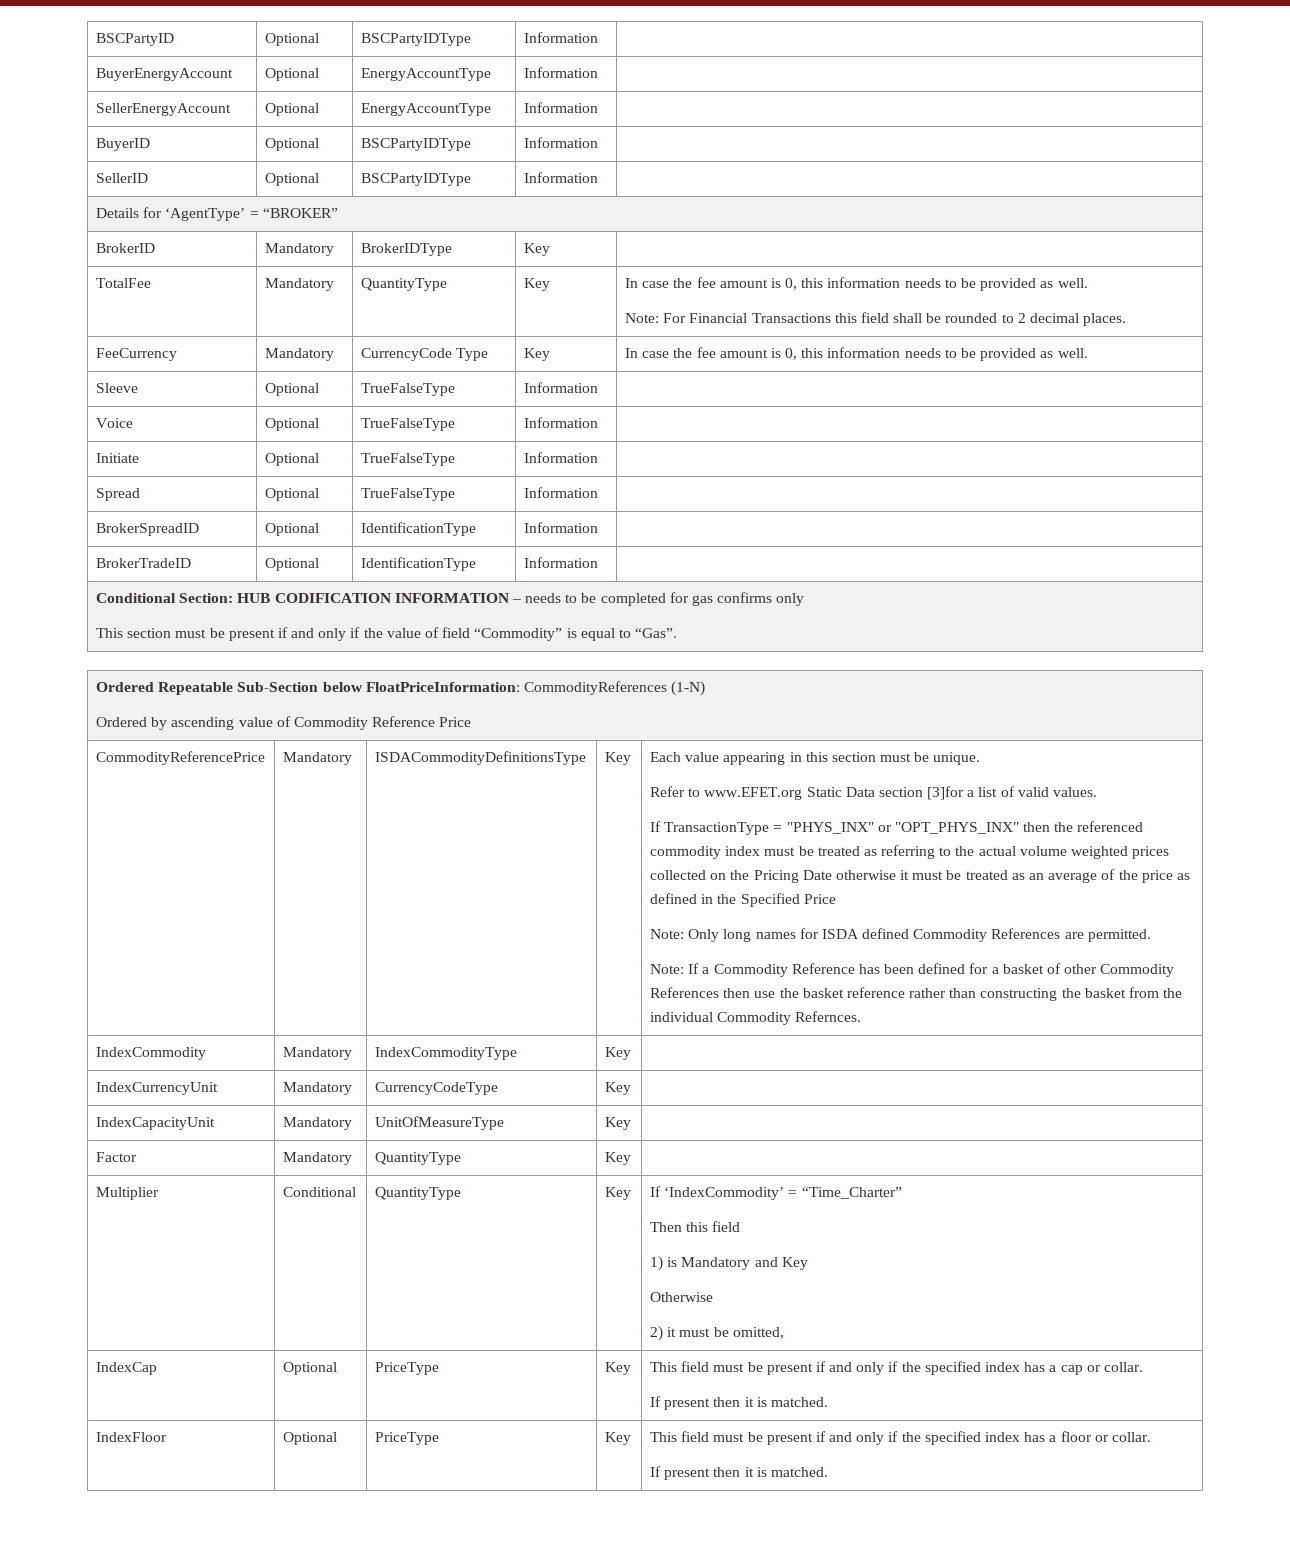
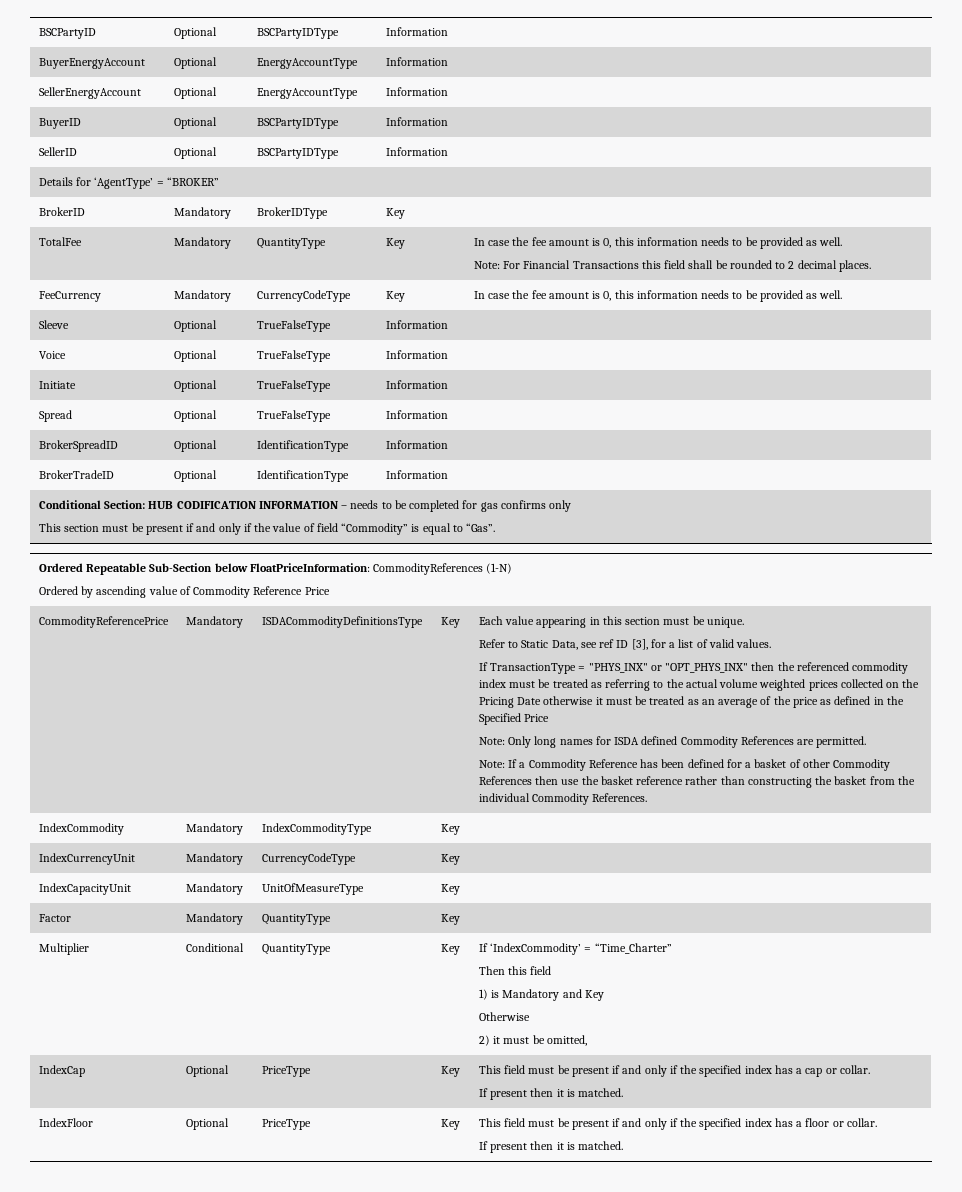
[360,348,489,361] CurrencyCode Type -> [256,290,351,302] CurrencyCodeType
[704,786,965,800] www.EFET.org Static Data section [3]for -> [521,639,666,650] Static Data, see ref ID [3], for
[795,1011,862,1022] Refernces. -> [592,793,648,802] References.

